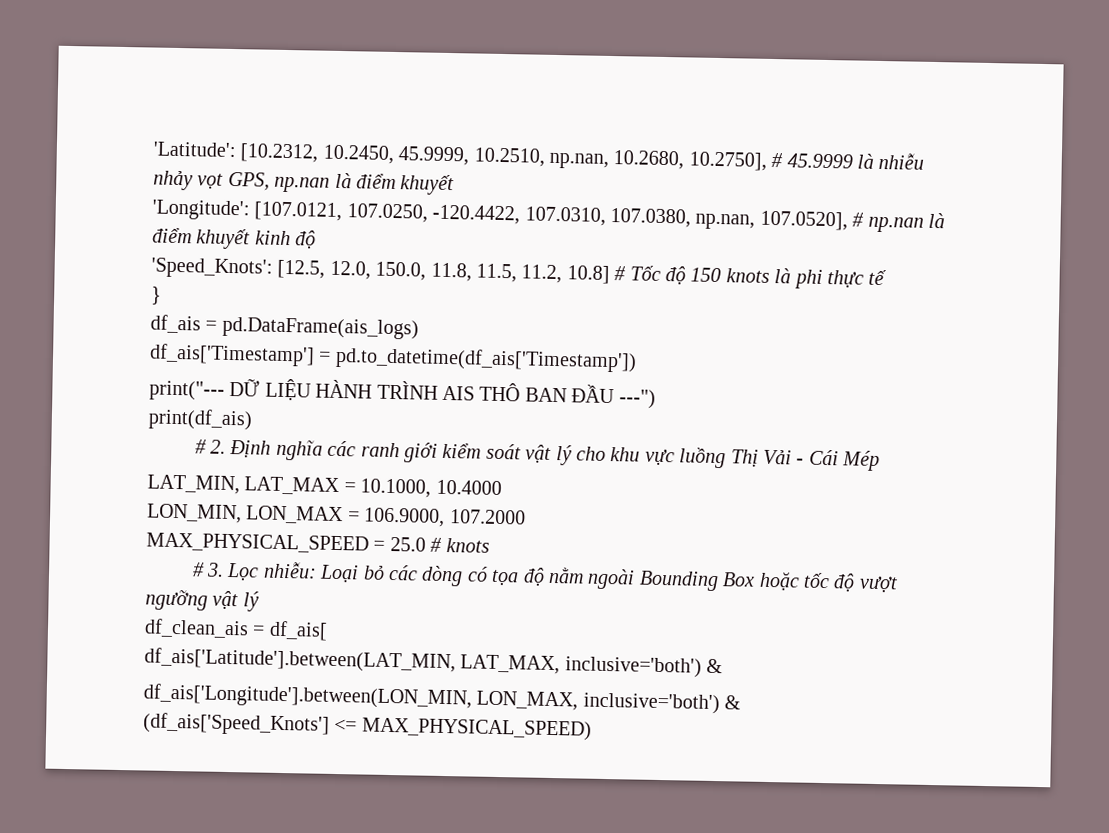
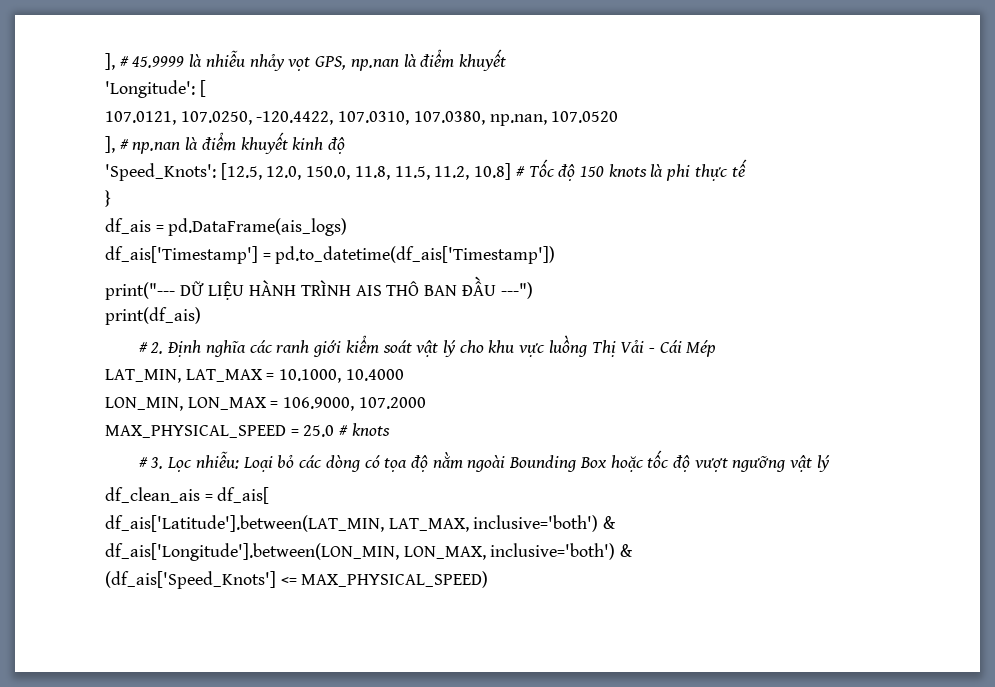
[153,141,767,171] 'Latitude': [10.2312, 10.2450, 45.9999, 10.2510, np.nan, 10.2680, 10.2750], -> [105,53,115,70] ],
[254,201,343,222] [107.0121, -> [199,80,206,97] [105,111,176,125] [ // 107.0121,
[759,210,848,231] 107.0520], -> [551,111,619,123] [105,136,115,153] 107.0520 // ],

